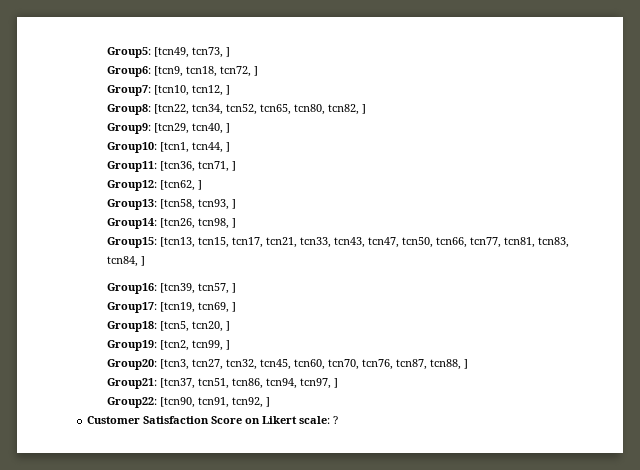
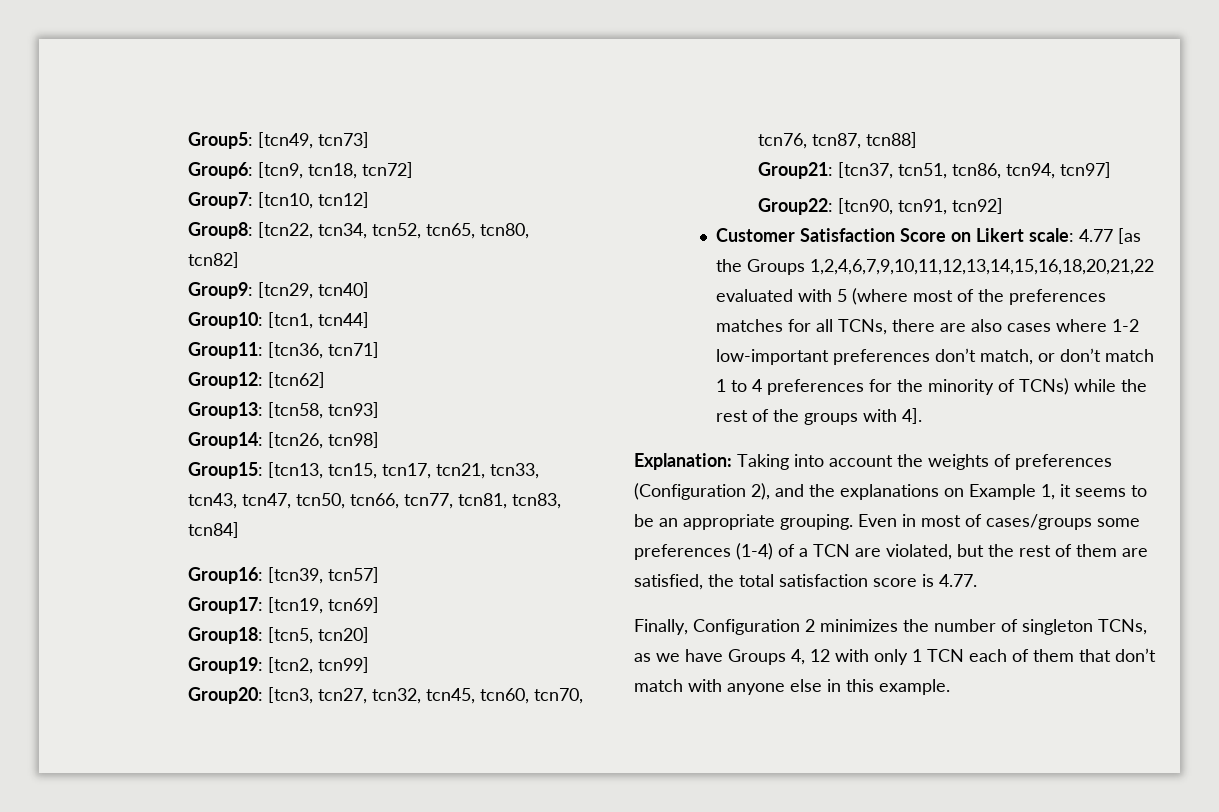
[192,47,231,58] tcn73, ] -> [318,132,370,148] tcn73]
[220,66,259,77] tcn72, ] -> [362,162,414,178] tcn72]
[192,85,231,96] tcn12, ] -> [318,192,370,208] tcn12]
[328,104,367,115] tcn82, ] -> [188,252,240,268] tcn82]
[192,123,231,134] tcn40, ] -> [318,282,370,298] tcn40]
[192,142,231,153] tcn44, ] -> [318,312,370,328] tcn44]
[198,161,237,172] tcn71, ] -> [328,342,380,358] tcn71]
[160,180,203,191] [tcn62, ] -> [268,372,326,388] [tcn62]
[198,199,237,210] tcn93, ] -> [328,402,380,418] tcn93]
[198,218,237,229] tcn98, ] -> [328,432,380,448] tcn98]
[107,256,146,267] tcn84, ] -> [188,522,240,538] tcn84]
[198,283,237,294] tcn57, ] -> [328,567,380,583] tcn57]
[198,302,237,313] tcn69, ] -> [328,597,380,613] tcn69]
[192,321,231,332] tcn20, ] -> [318,627,370,643] tcn20]
[192,340,231,351] tcn99, ] -> [318,657,370,673] tcn99]
[430,359,469,370] tcn88, ] -> [866,132,918,148] tcn88]
[300,378,339,389] tcn97, ] -> [1060,162,1112,178] tcn97]
[232,397,271,408] tcn92, ] -> [952,198,1004,214] tcn92]
[332,416,338,424] ? -> [1078,228,1141,244] [715,259,1154,275] [715,288,1106,305] [715,319,1139,335] [715,348,1154,365] [715,378,1147,395] [715,408,922,425] [634,453,1112,470] [634,483,1147,500] [634,514,1140,530] [634,543,1148,560] [634,574,977,590] [634,619,1147,635] [634,648,1156,665] [634,679,950,695] 4.77 [as the Groups 1,2,4,6,7,9,10,11,12,13,14,15,16,18,20,21,22 evaluated with 5 (where most of the preferences matches for all TCNs, there are also cases where 1-2 low-important preferences don’t match, or don’t match 1 to 4 preferences for the minority of TCNs) while the rest of the groups with 4]. // Explanation: Taking into account the weights of preferences (Configuration 2), and the explanations on Example 1, it seems to be an appropriate grouping. Even in most of cases/groups some preferences (1-4) of a TCN are violated, but the rest of them are satisfied, the total satisfaction score is 4.77. // Finally, Configuration 2 minimizes the number of singleton TCNs, as we have Groups 4, 12 with only 1 TCN each of them that don’t match with anyone else in this example.

